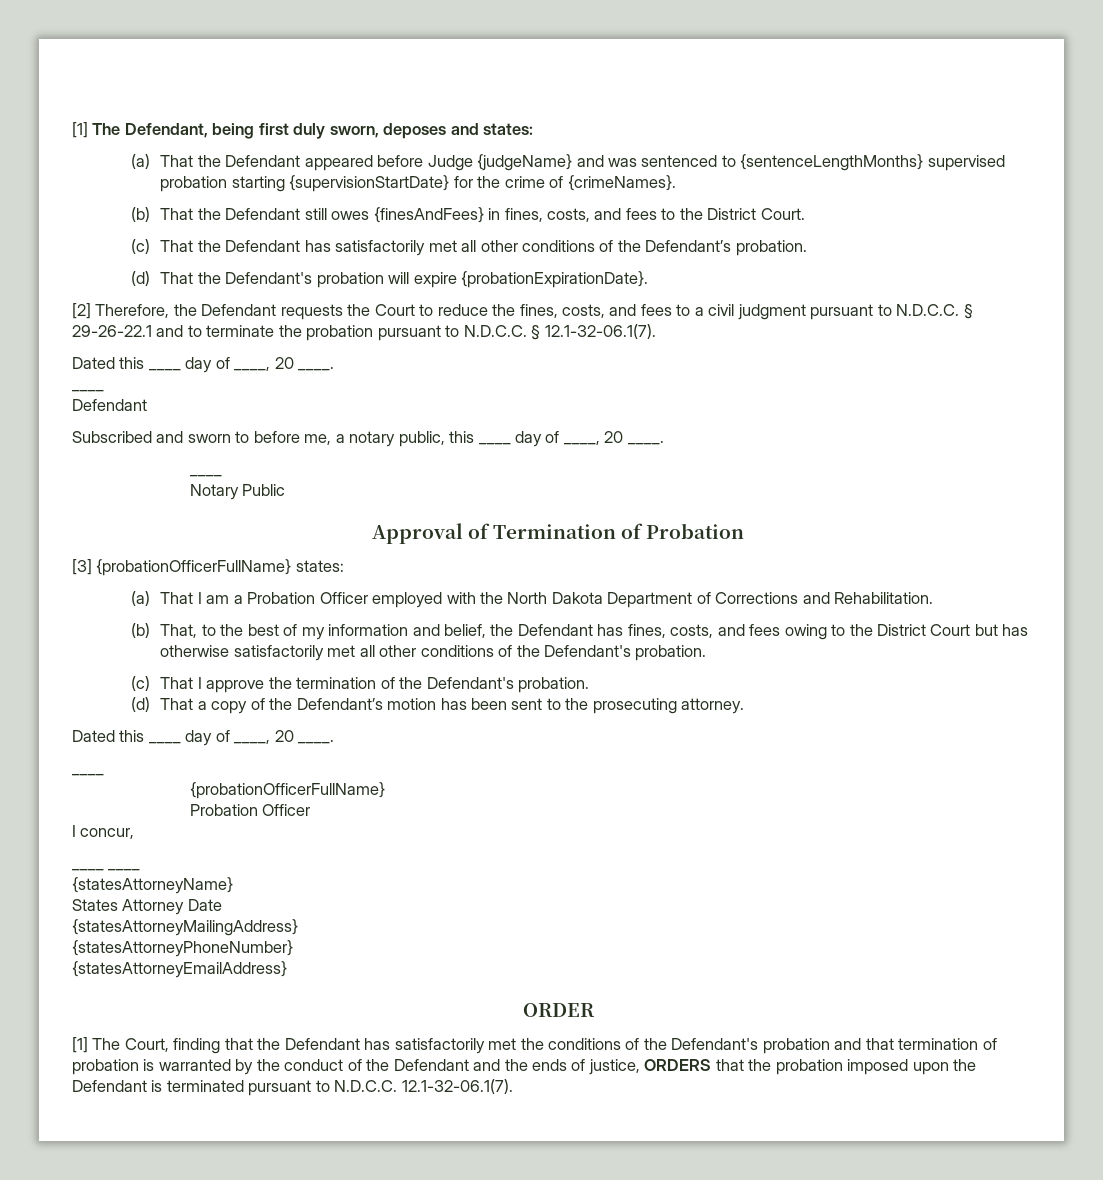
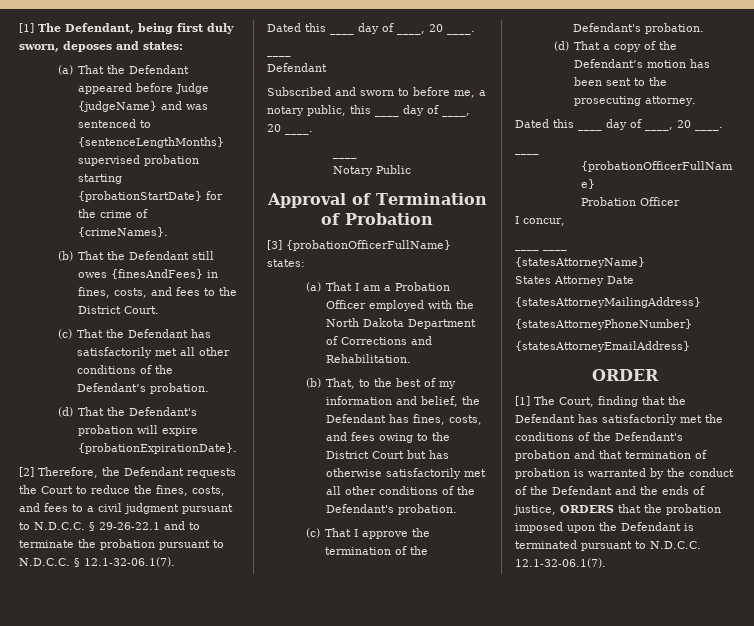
[289,175,450,192] {supervisionStartDate} -> [78,191,203,202] {probationStartDate}

